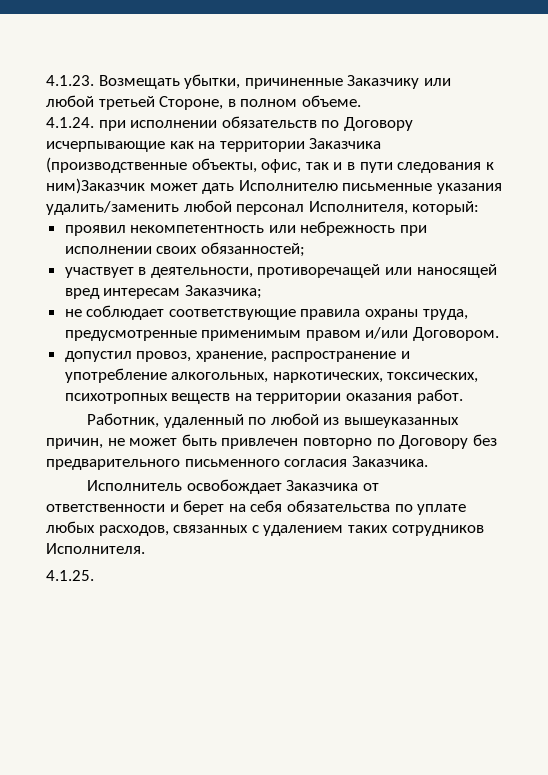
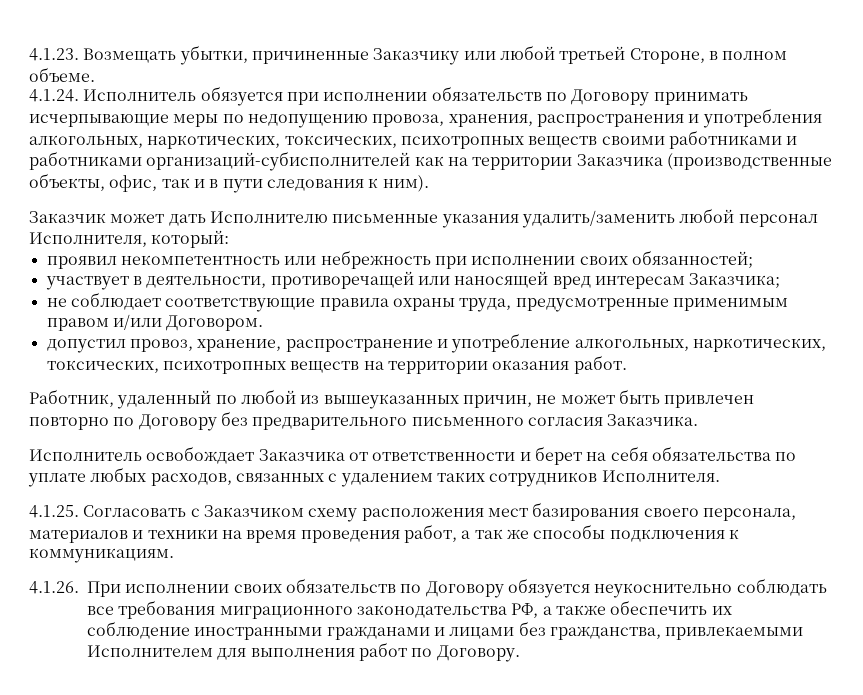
(94, 122) none -> [83,86,283,106] Исполнитель обязуется
[46,141,165,152] исчерпывающие -> [653,92,748,105] [29,108,822,128] [29,130,798,149] [29,151,411,171] принимать исчерпывающие меры по недопущению провоза, хранения, распространения и употребления алкогольных, наркотических, токсических, психотропных веществ своими работниками и работниками организаций-субисполнителей
[46,178,145,194] ним)Заказчик -> [382,175,429,192] [29,211,106,223] ним). // Заказчик
(94, 575) none -> [83,502,796,522] [29,524,739,543] [29,548,174,563] [29,578,827,598] [87,600,732,619] [87,621,804,640] [87,642,520,662] Согласовать с Заказчиком схему расположения мест базирования своего персонала, материалов и техники на время проведения работ, а так же способы подключения к коммуникациям. // 4.1.26. При исполнении своих обязательств по Договору обязуется неукоснительно соблюдать все требования миграционного законодательства РФ, а также обеспечить их соблюдение иностранными гражданами и лицами без гражданства, привлекаемыми Исполнителем для выполнения работ по Договору.

